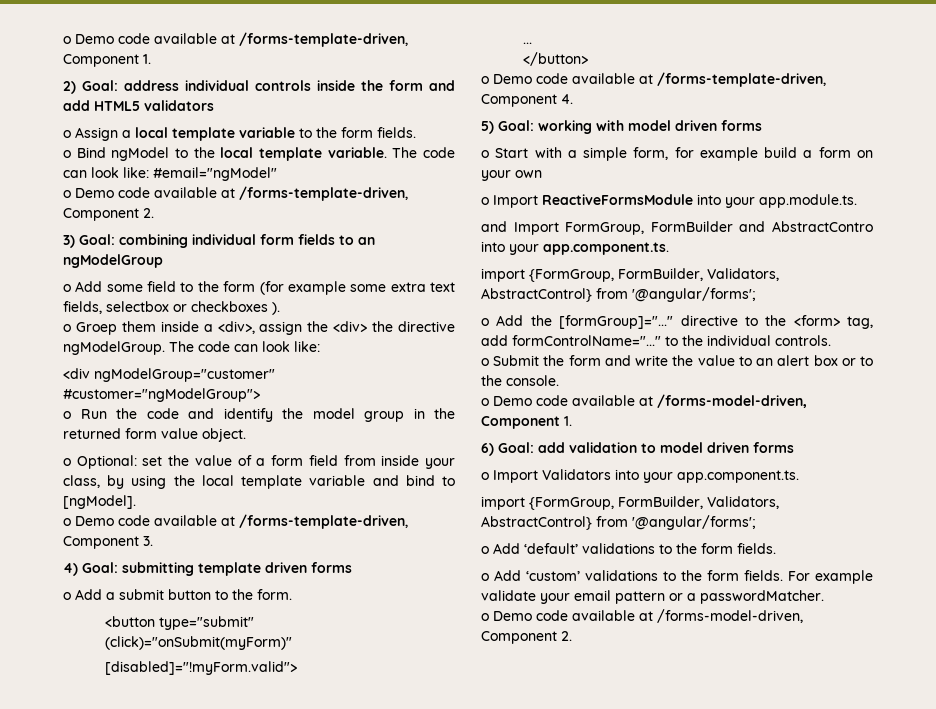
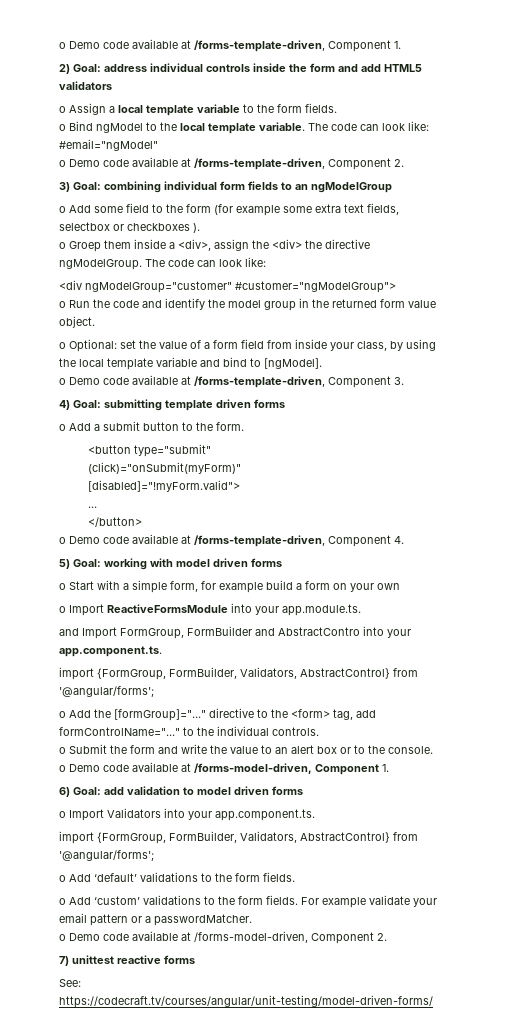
(572, 636) none -> [59,955,195,966] [59,979,81,987] [59,995,433,1008] // 7) unittest reactive forms // See: https://codecraft.tv/courses/angular/unit-testing/model-driven-forms/

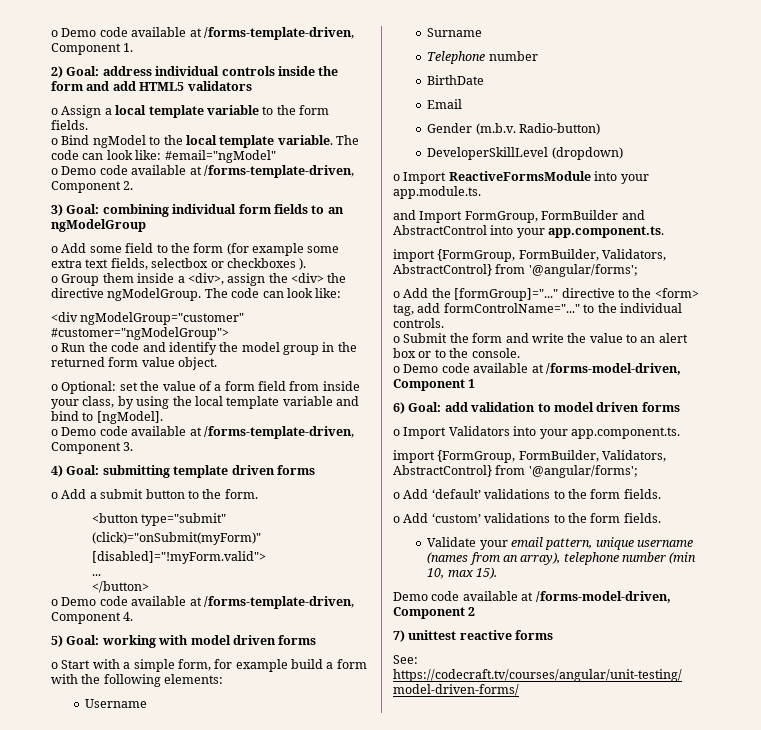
[69,241,101,252] Groep -> [61,274,100,286] Group
[333,583,400,592] on your own -> [51,674,224,687] [85,699,148,708] [427,28,483,37] [427,51,538,64] [427,75,485,85] [427,99,463,109] [427,123,600,135] [427,147,623,160] with the following elements: // Username // Surname // Telephone number // BirthDate // Email // Gender (m.b.v. Radio-button) // DeveloperSkillLevel (dropdown)
[278,627,360,636] AbstractContro -> [393,225,487,235] AbstractControl
[382,764,389,772] 1. -> [468,379,476,388] 1
[301,895,437,908] [59,913,252,926] [59,931,387,944] For example validate your email pattern or a passwordMatcher. // o Demo code available at /forms-model-driven, Component 2. -> [427,537,694,550] [427,552,697,565] [427,567,497,579] [393,591,671,603] [393,607,476,619] // Validate your email pattern, unique username (names from an array), telephone number (min 10, max 15). // Demo code available at /forms-model-driven, Component 2

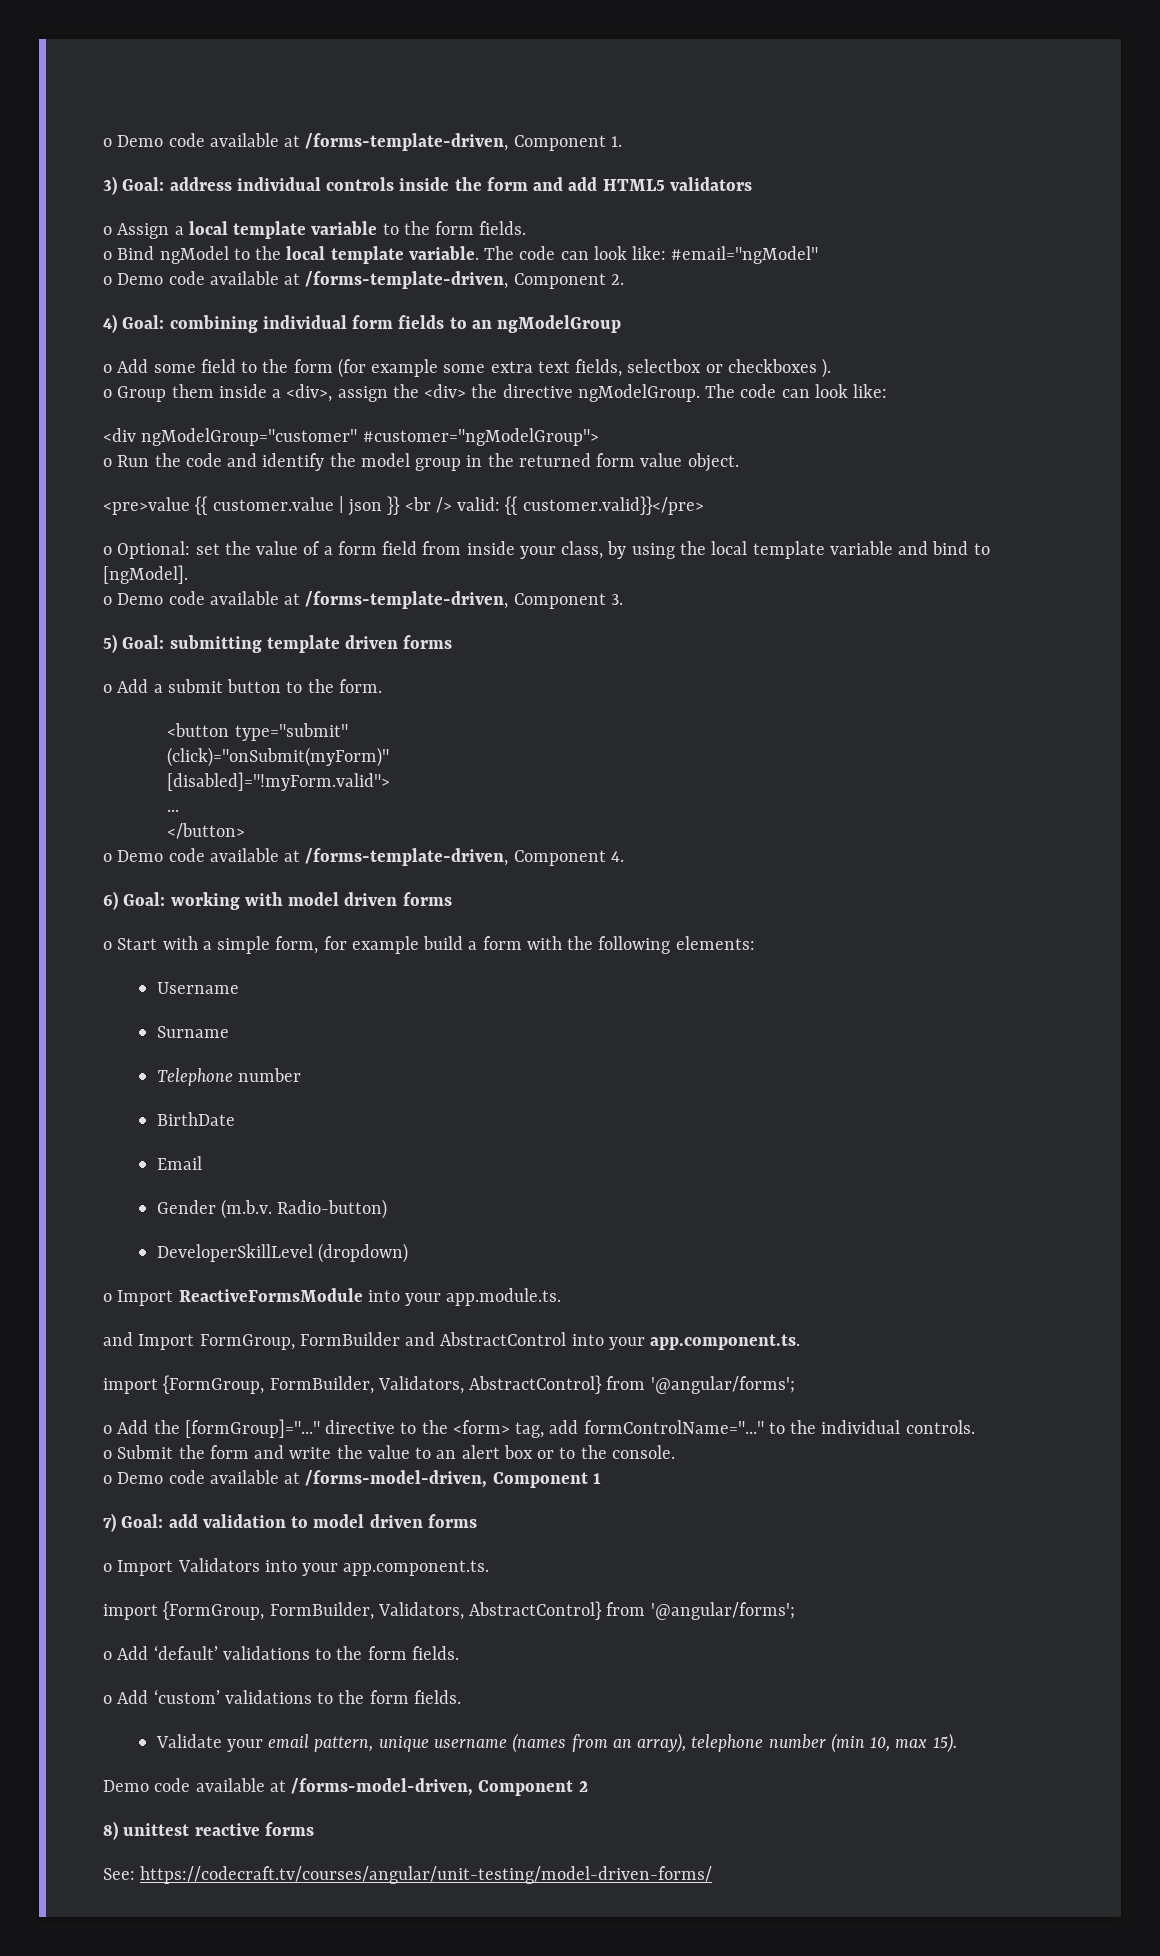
[51,66,63,78] 2) -> [103,176,117,195] 3)
[51,204,63,216] 3) -> [103,314,117,333] 4)
(218, 363) none -> [103,496,704,516] // <pre>value {{ customer.value | json }} <br /> valid: {{ customer.valid}}</pre>
[51,465,63,477] 4) -> [103,634,117,653] 5)
[51,635,63,647] 5) -> [103,891,118,910] 6)
[393,402,405,414] 6) -> [103,1513,116,1532] 7)
[393,630,405,642] 7) -> [103,1821,118,1840] 8)

